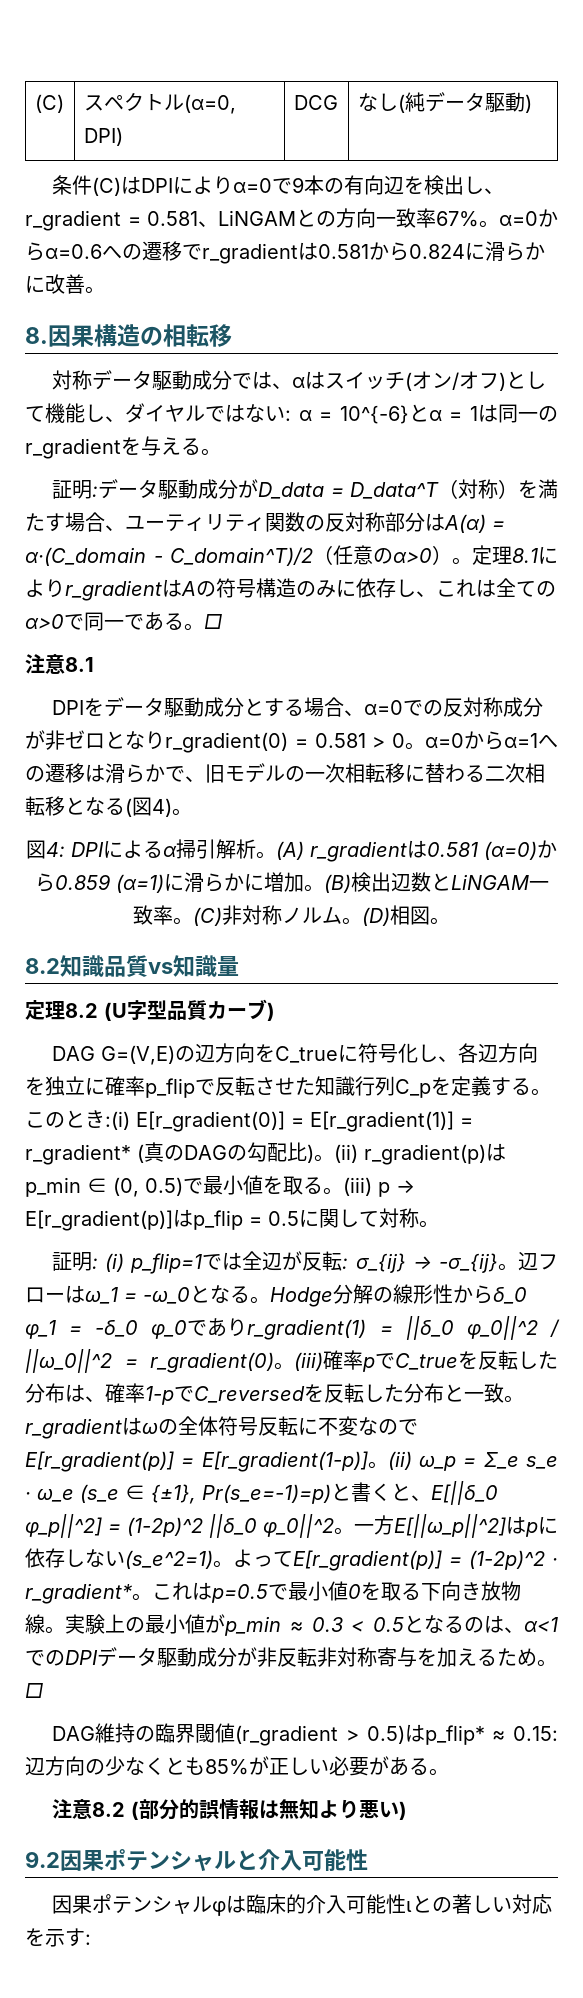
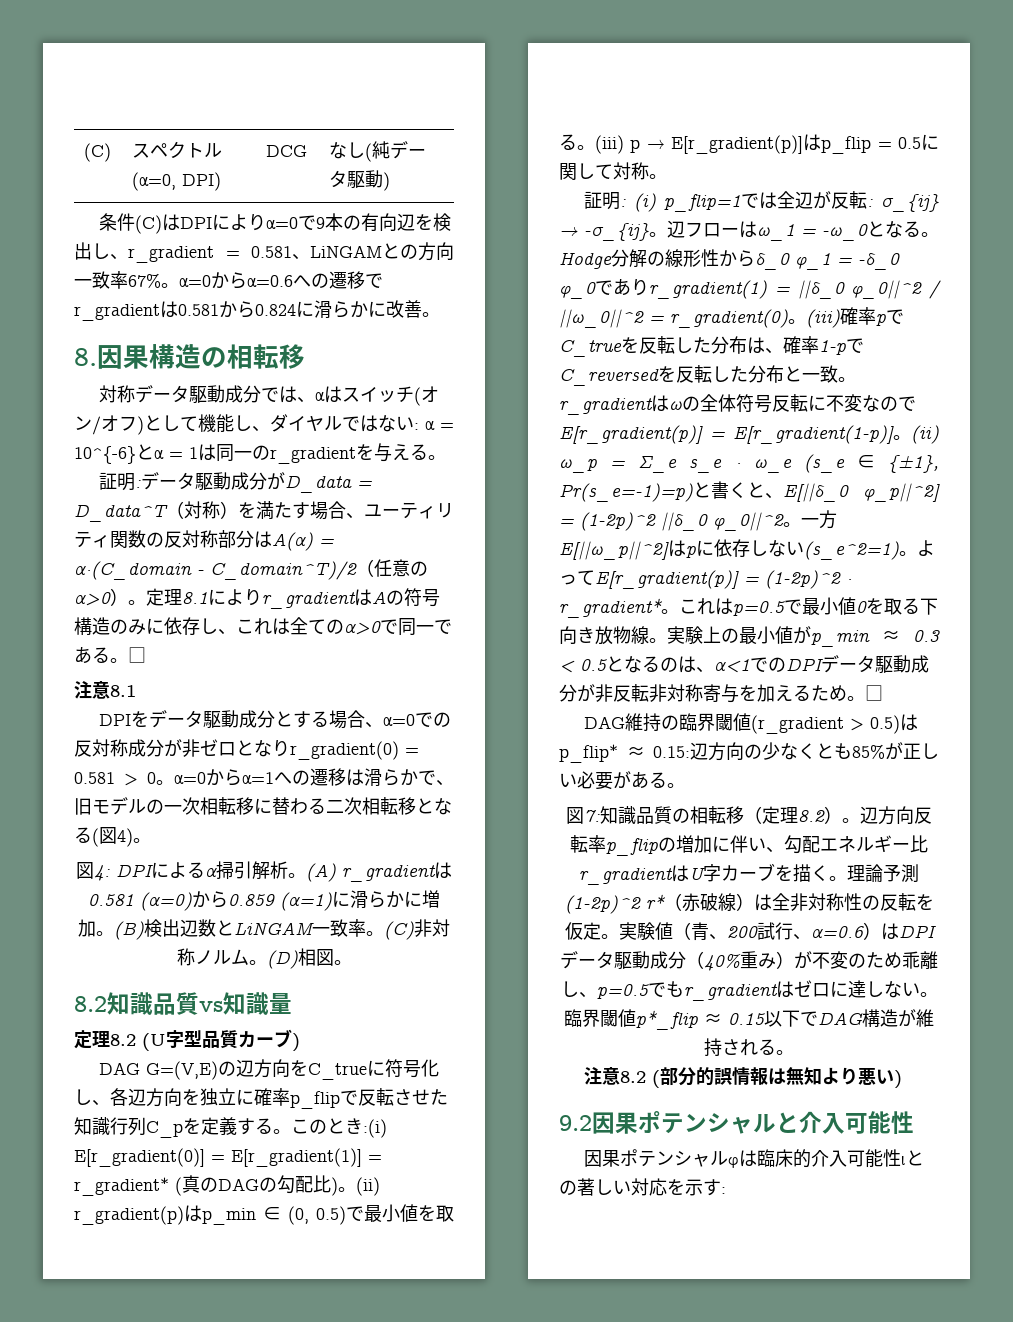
(449, 1772) none -> [566,806,932,825] [570,835,928,856] [579,863,919,885] [564,893,934,914] [564,922,936,941] [560,951,938,971] [560,980,938,1001] [564,1009,934,1030] [704,1038,794,1057] // 図7:知識品質の相転移（定理8.2）。辺方向反転率p_flipの増加に伴い、勾配エネルギー比r_gradientはU字カーブを描く。理論予測(1-2p)^2 r*（赤破線）は全非対称性の反転を仮定。実験値（青、200試行、α=0.6）はDPIデータ駆動成分（40%重み）が不変のため乖離し、p=0.5でもr_gradientはゼロに達しない。臨界閾値p*_flip ≈ 0.15以下でDAG構造が維持される。

